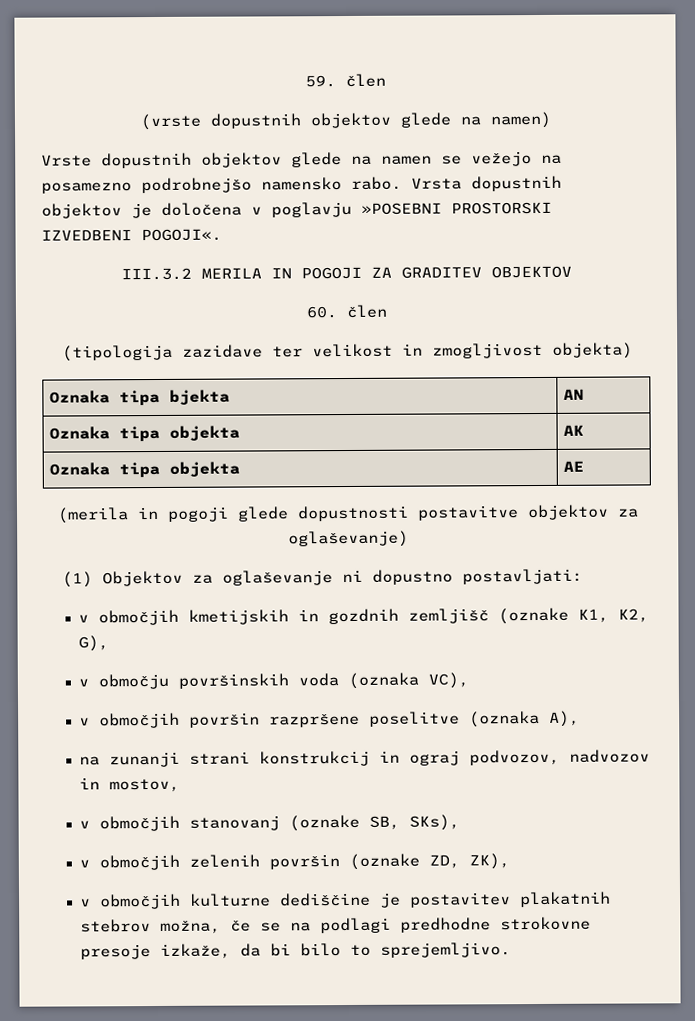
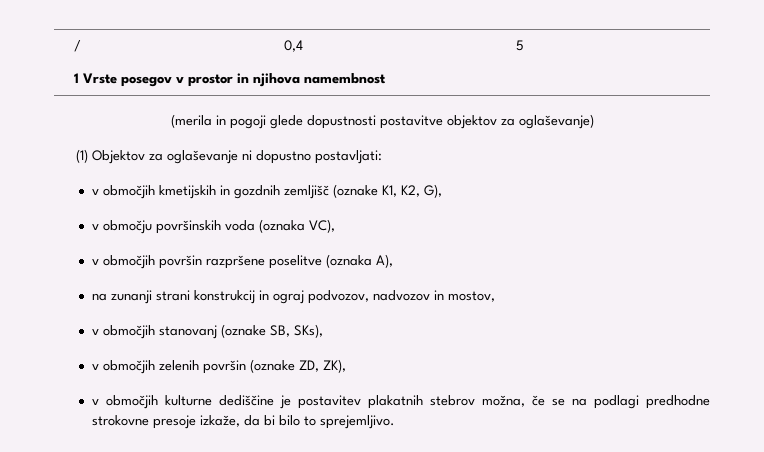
[304,73,386,88] [139,111,551,131] [41,151,562,169] [41,175,562,194] [41,201,552,219] [41,228,222,242] [120,265,572,281] [305,304,387,319] [61,342,633,362] [49,389,231,406] [563,388,585,400] [49,425,241,442] [563,424,585,436] [49,461,241,478] [563,460,585,472] 59. člen // (vrste dopustnih objektov glede na namen) // Vrste dopustnih objektov glede na namen se vežejo na posamezno podrobnejšo namensko rabo. Vrsta dopustnih objektov je določena v poglavju »POSEBNI PROSTORSKI IZVEDBENI POGOJI«. // III.3.2 MERILA IN POGOJI ZA GRADITEV OBJEKTOV // 60. člen // (tipologija zazidave ter velikost in zmogljivost objekta) // Oznaka tipa bjekta | AN // Oznaka tipa objekta | AK // Oznaka tipa objekta | AE -> [73,40,81,52] [283,40,303,52] [515,40,524,51] [73,73,386,87] / | 0,4 | 5 // 1 Vrste posegov v prostor in njihova namembnost

